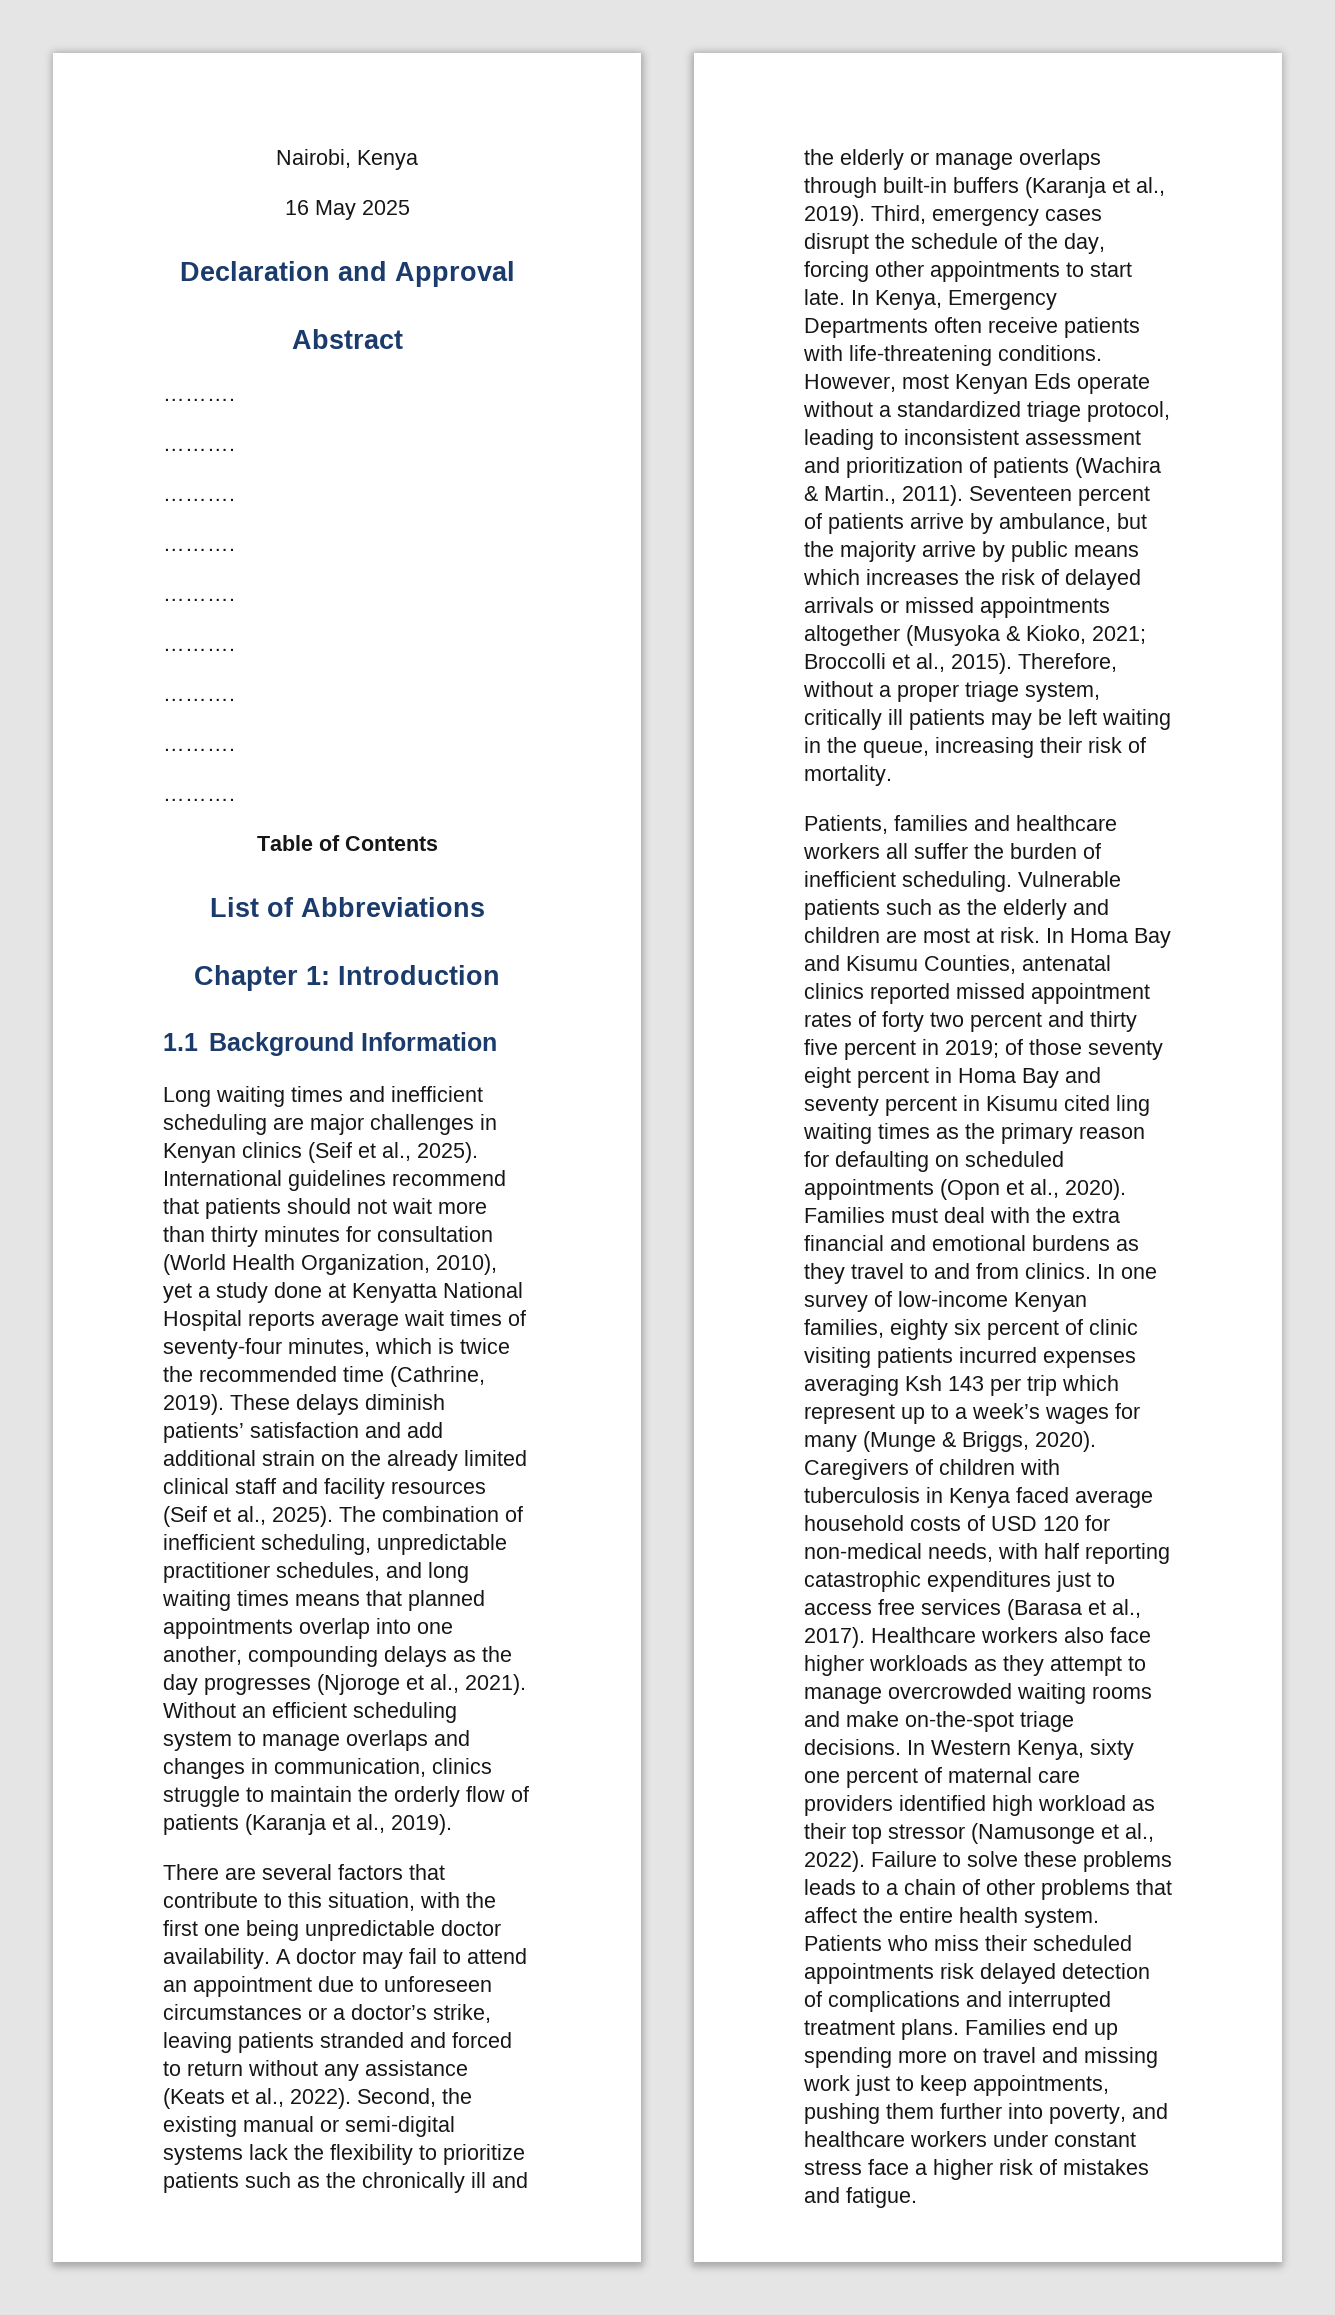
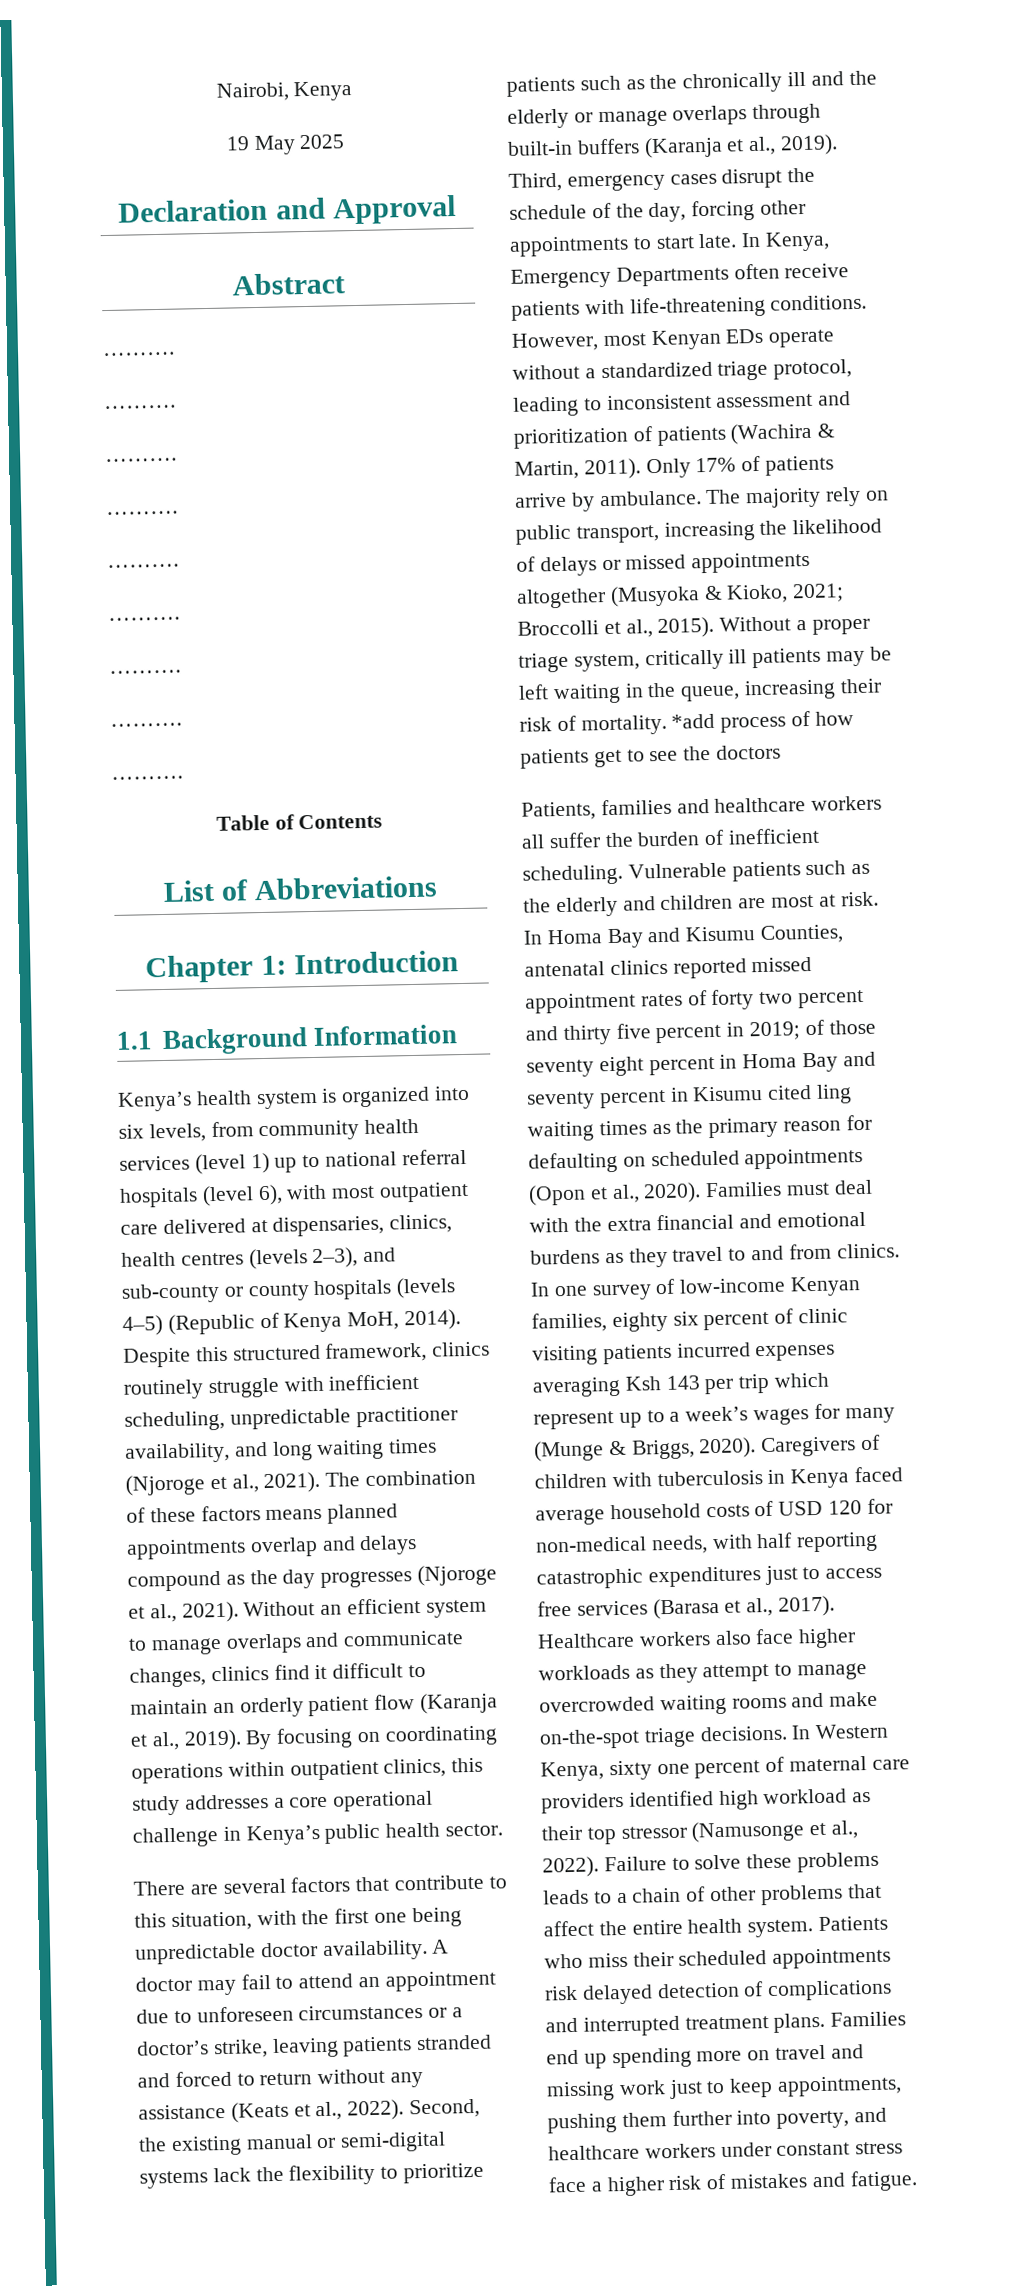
[284,200,309,215] 16 -> [225,136,250,151] 19
[163,1086,483,1107] [163,1114,497,1135] [163,1142,478,1163] [163,1170,506,1191] [163,1198,487,1219] [163,1226,493,1247] [163,1254,497,1275] [163,1282,523,1303] [163,1310,526,1331] [163,1338,510,1359] [163,1366,485,1387] [163,1394,445,1415] [163,1422,443,1443] [163,1450,527,1471] [163,1478,486,1499] [163,1506,523,1527] Long waiting times and inefficient scheduling are major challenges in Kenyan clinics (Seif et al., 2025). International guidelines recommend that patients should not wait more than thirty minutes for consultation (World Health Organization, 2010), yet a study done at Kenyatta National Hospital reports average wait times of seventy-four minutes, which is twice the recommended time (Cathrine, 2019). These delays diminish patients’ satisfaction and add additional strain on the already limited clinical staff and facility resources (Seif et al., 2025). The combination of -> [117,1085,471,1112] [118,1118,420,1143] [119,1148,467,1175] [119,1181,470,1208] [120,1214,453,1237] [121,1247,397,1270] [121,1277,457,1304] [122,1309,462,1336] [123,1341,491,1368] [123,1376,324,1400] Kenya’s health system is organized into six levels, from community health services (level 1) up to national referral hospitals (level 6), with most outpatient care delivered at dispensaries, clinics, health centres (levels 2–3), and sub-county or county hospitals (levels 4–5) (Republic of Kenya MoH, 2014). Despite this structured framework, clinics routinely struggle with
[276,1562,380,1581] schedules, -> [124,1442,230,1464] availability,
[295,1590,485,1611] [163,1618,453,1639] [163,1646,447,1667] means that planned appointments overlap into one another, compounding delays -> [125,1469,477,1496] [126,1503,399,1524] [126,1535,418,1560] [127,1570,221,1592] (Njoroge et al., 2021). The combination of these factors means planned appointments overlap and delays compound
[353,1702,457,1723] scheduling -> (422, 1606) none
[163,1758,492,1779] [163,1786,529,1807] [163,1814,452,1835] changes in communication, clinics struggle to maintain the orderly flow of patients (Karanja et al., 2019). -> [343,1630,465,1647] [129,1662,427,1688] [130,1692,499,1718] [130,1725,498,1751] [131,1757,484,1784] [132,1790,434,1816] [132,1822,504,1848] communicate changes, clinics find it difficult to maintain an orderly patient flow (Karanja et al., 2019). By focusing on coordinating operations within outpatient clinics, this study addresses a core operational challenge in Kenya’s public health sector.
[1034,373,1071,389] Eds -> [725,328,764,344] EDs
[824,485,1150,506] [804,513,1147,534] [804,541,1139,562] [803,569,1141,590] [804,597,874,613] Martin., 2011). Seventeen percent of patients arrive by ambulance, but the majority arrive by public means which increases the risk of delayed arrivals -> [514,455,835,480] [514,486,889,512] [515,518,883,545] [516,556,597,577] Martin, 2011). Only 17% of patients arrive by ambulance. The majority rely on public transport, increasing the likelihood of delays
[1018,653,1117,672] [803,681,873,697] Therefore, without -> [719,616,792,632] Without
(892, 775) none -> [671,710,854,733] [520,744,782,769] *add process of how patients get to see the doctors

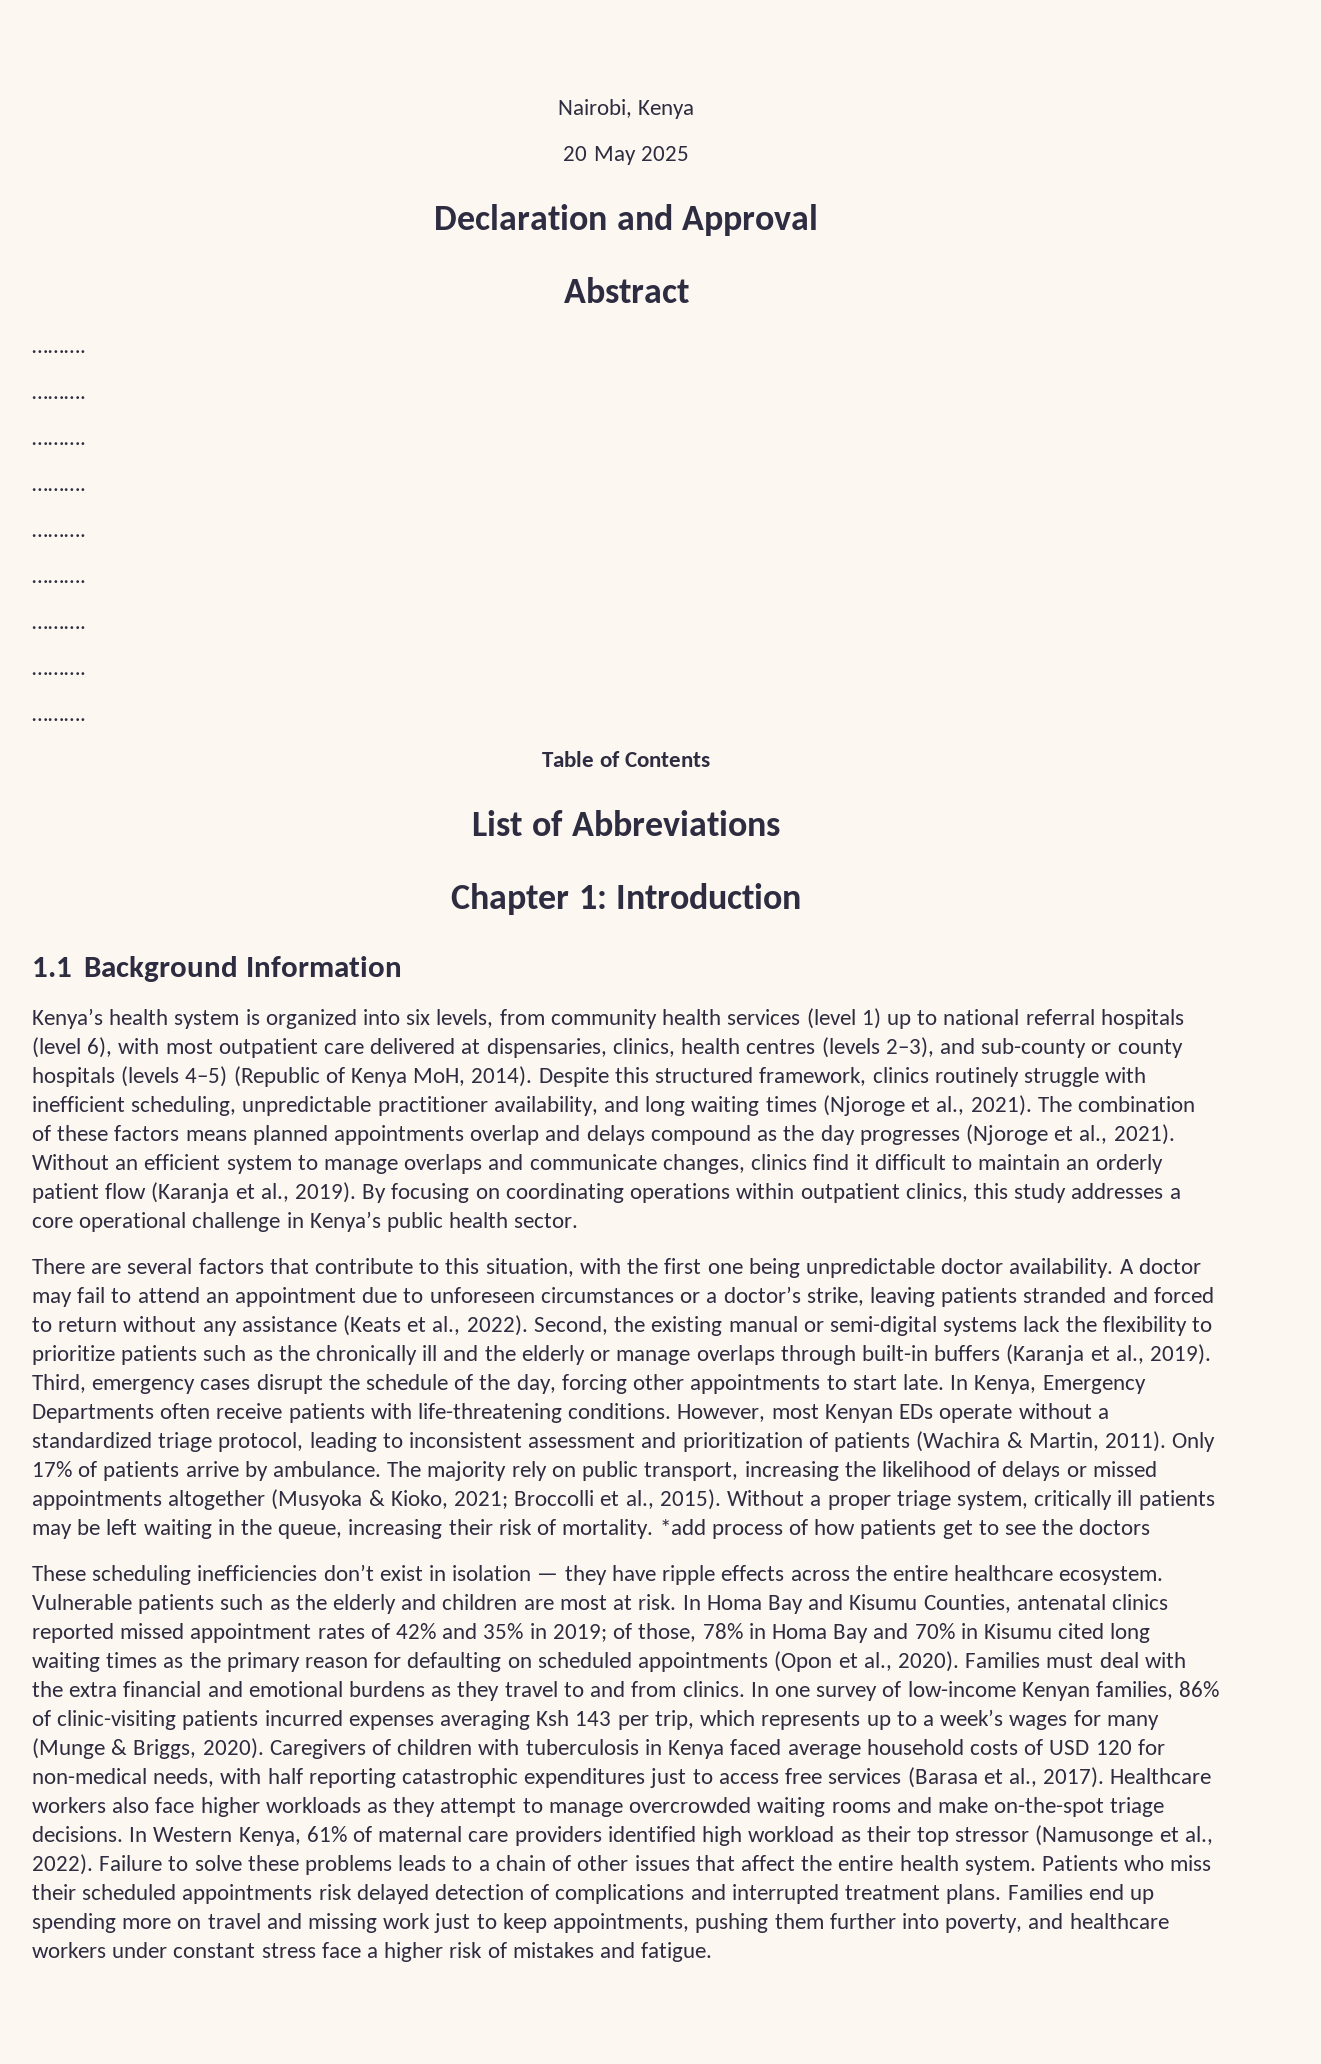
[225,136,250,151] 19 -> [563,146,588,161] 20
[521,795,883,821] [521,827,821,849] [522,864,623,886] Patients, families and healthcare workers all suffer the burden of inefficient scheduling. -> [32,1564,1164,1585] These scheduling inefficiencies don’t exist in isolation — they have ripple effects across the entire healthcare ecosystem.
[710,989,865,1011] [525,1019,876,1045] [526,1056,715,1078] forty two percent and thirty five percent in 2019; of those seventy eight percent -> [396,1623,743,1642] 42% and 35% in 2019; of those, 78%
[526,1089,666,1110] seventy percent -> [914,1623,955,1639] 70%
[816,1084,853,1104] ling -> [1110,1623,1151,1643] long
[611,1308,849,1333] [532,1345,598,1366] eighty six percent of clinic visiting -> [1179,1681,1220,1697] [32,1710,177,1730] 86% of clinic-visiting
[738,1372,830,1394] [533,1411,614,1430] trip which represent -> [654,1710,861,1730] trip, which represents
[608,1760,761,1781] sixty one percent -> [306,1826,347,1842] 61%
[759,1884,843,1906] problems -> [634,1855,690,1871] issues

